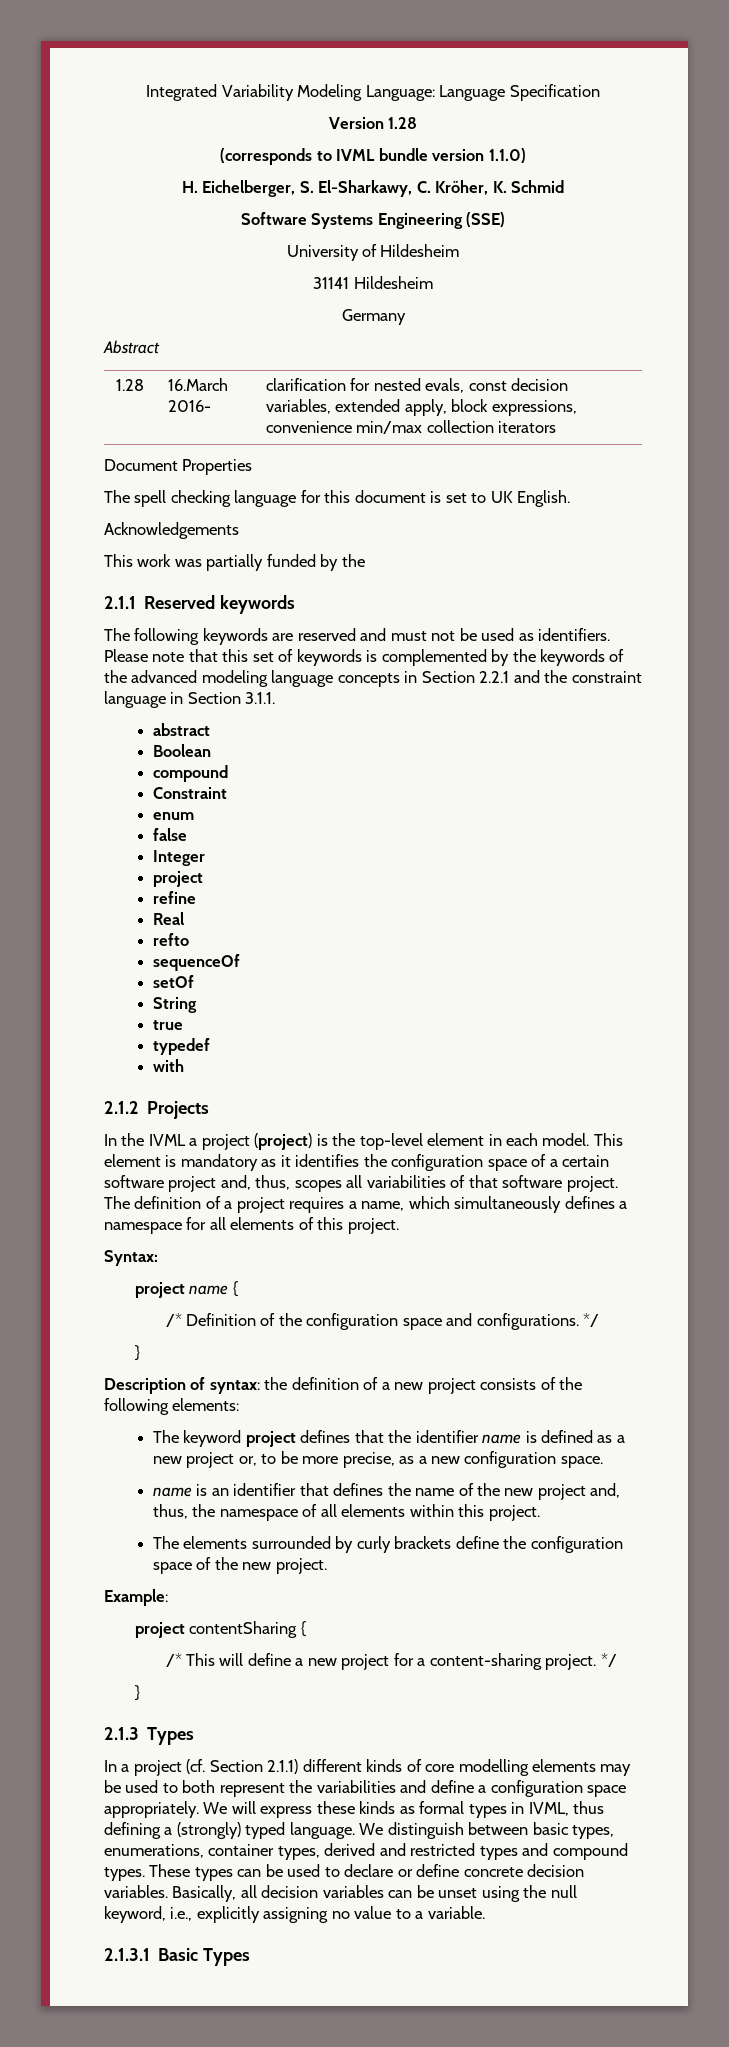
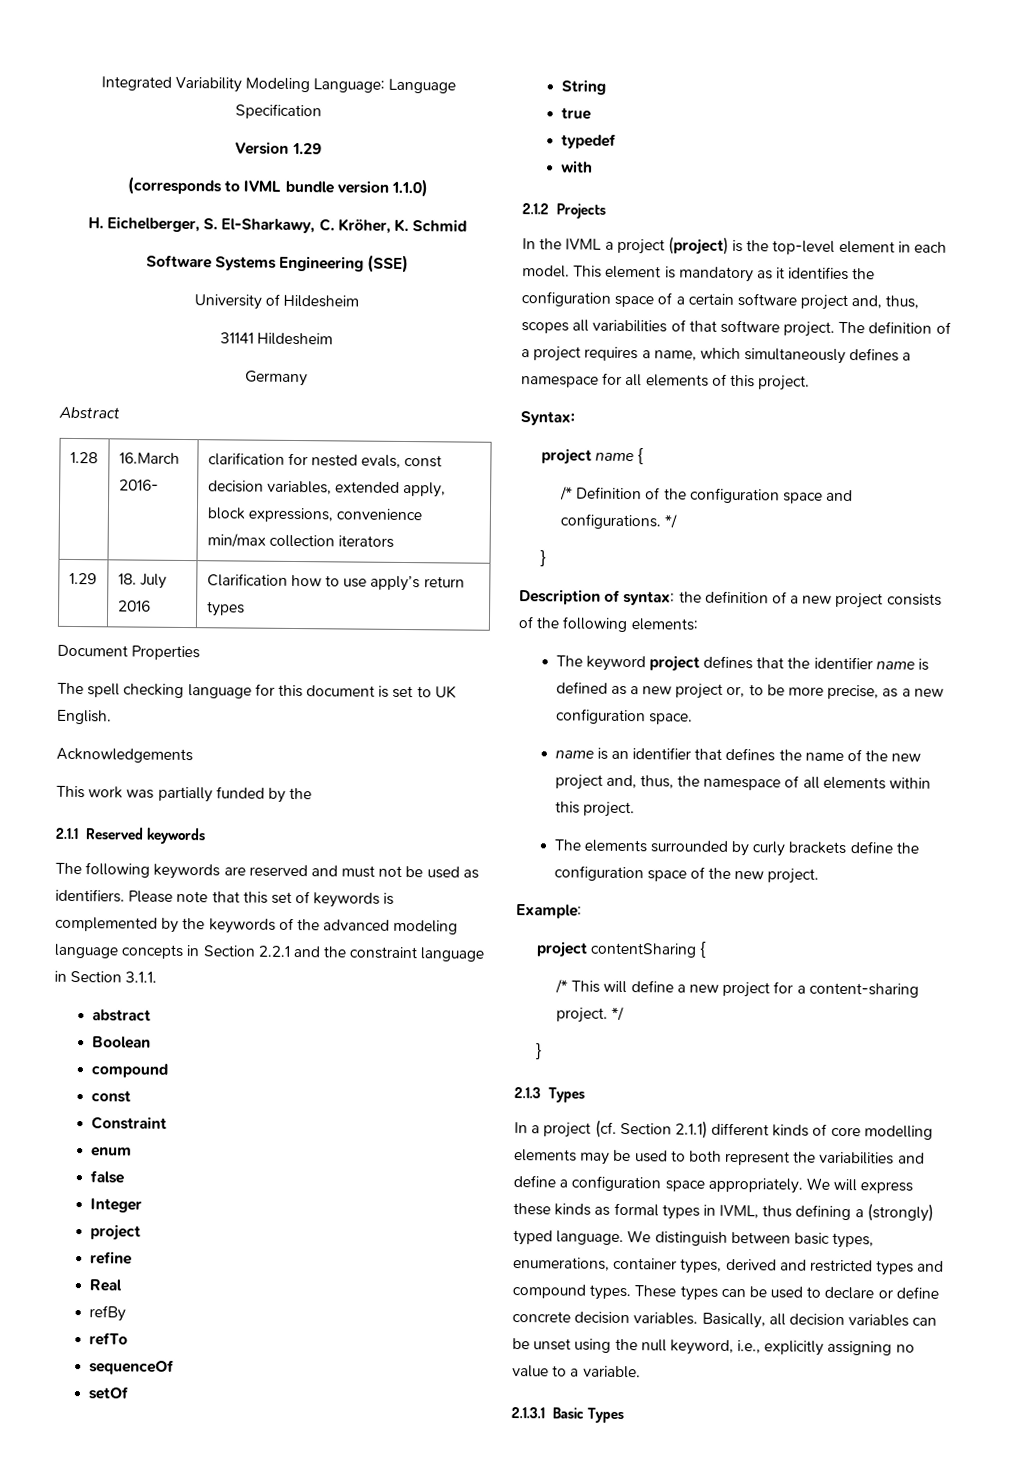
[388,117,418,129] 1.28 -> [291,142,322,155] 1.29
(557, 427) none -> [68,572,97,585] [117,573,167,589] [117,600,151,612] [206,573,465,592] [206,601,245,617] // 1.29 | 18. July 2016 | Clarification how to use apply’s return types
(228, 773) none -> [90,1090,131,1103] // const
[152,933,189,946] refto -> [88,1305,126,1322] [88,1332,128,1346] refBy // refTo

